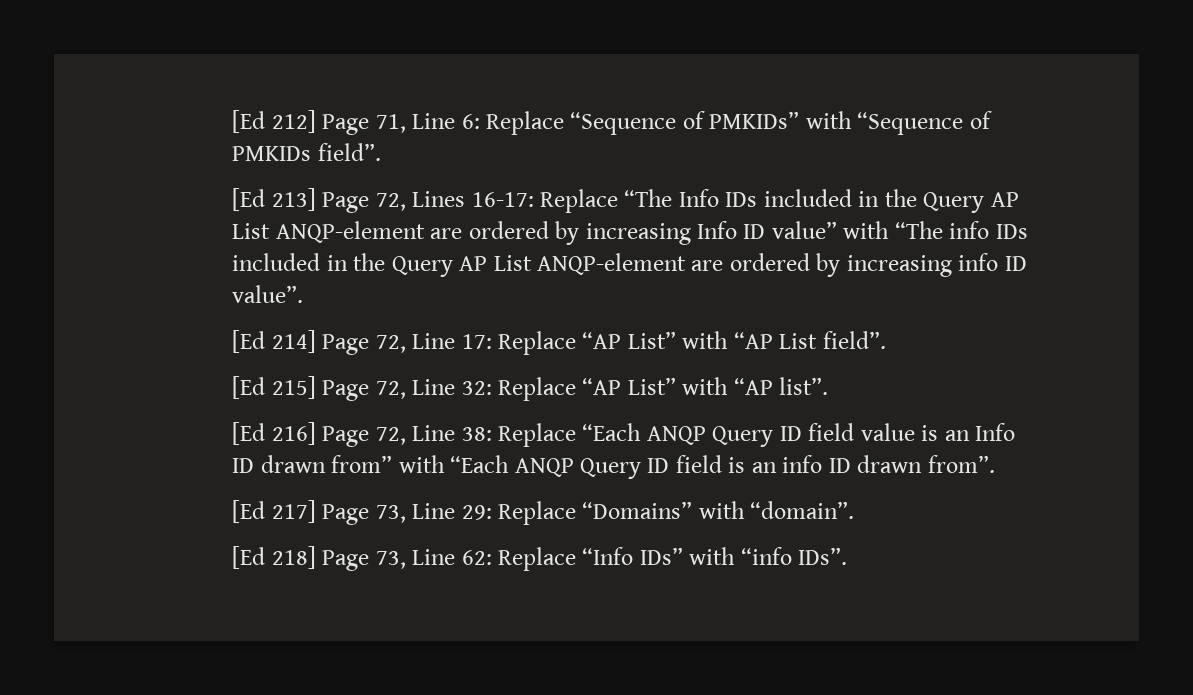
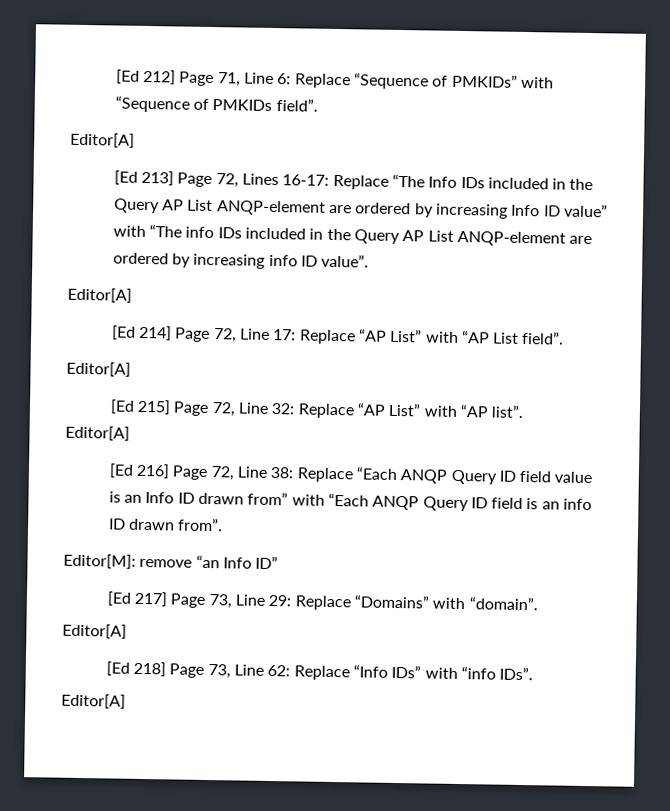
(381, 152) none -> [70,132,135,148] // Editor[A]
(304, 294) none -> [67,287,132,303] // Editor[A]
(886, 340) none -> [66,361,131,377] // Editor[A]
(829, 386) none -> [65,425,130,441] // Editor[A]
(995, 464) none -> [63,553,279,570] // Editor[M]: remove “an Info ID”
(855, 510) none -> [62,623,127,639] // Editor[A]
(848, 556) none -> [61,693,126,709] // Editor[A]

